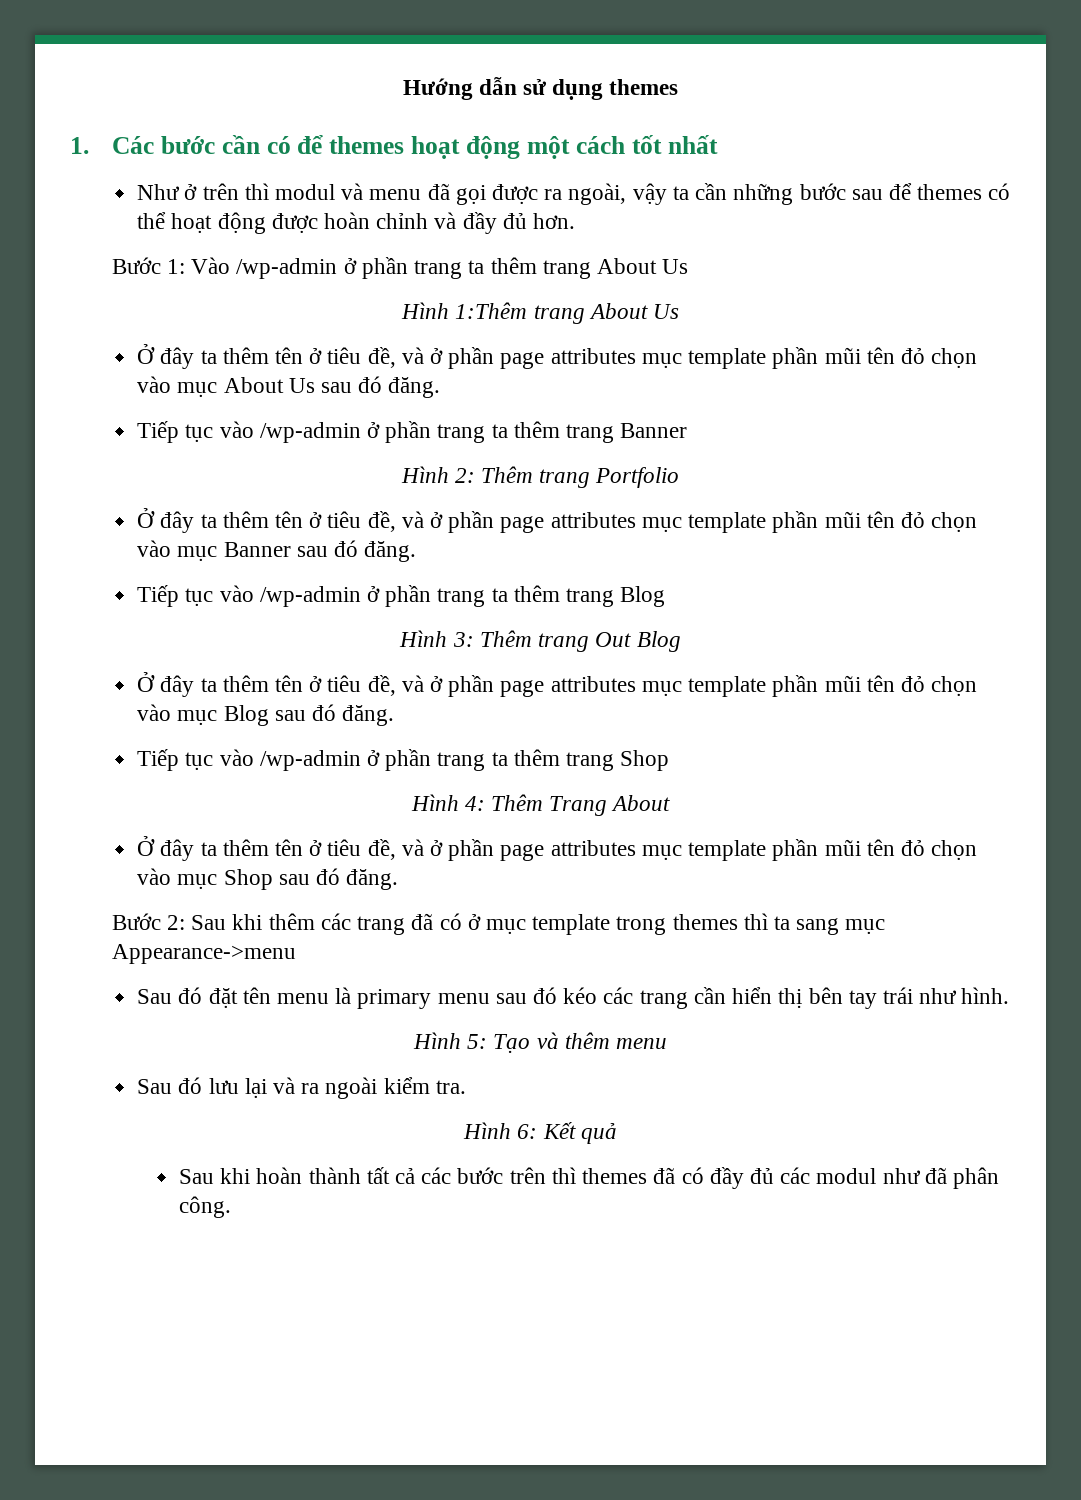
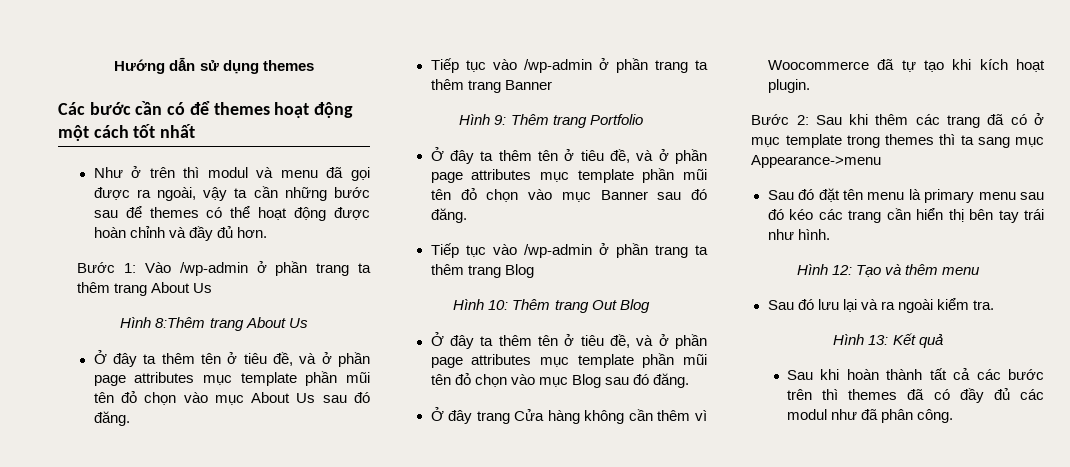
[70,137,89,154] 1. -> (314, 65) none
[455,302,528,319] 1:Thêm -> [155,317,206,328] 8:Thêm
[454,468,475,483] 2: -> [494,115,507,125] 9:
[452,632,474,647] 3: -> [488,300,509,310] 10:
[137,749,670,771] [410,794,671,816] [137,836,978,861] [137,868,399,890] Tiếp tục vào /wp-admin ở phần trang ta thêm trang Shop // Hình 4: Thêm Trang About // Ở đây ta thêm tên ở tiêu đề, và ở phần page attributes mục template phần mũi tên đỏ chọn vào mục Shop sau đó đăng. -> [430,407,707,424] [767,59,1045,72] [767,79,810,93] Ở đây trang Cửa hàng không cần thêm vì Woocommerce đã tự tạo khi kích hoạt plugin.
[467,1034,488,1049] 5: -> [831,265,852,275] 12:
[517,1124,538,1139] 6: -> [868,335,889,345] 13:

